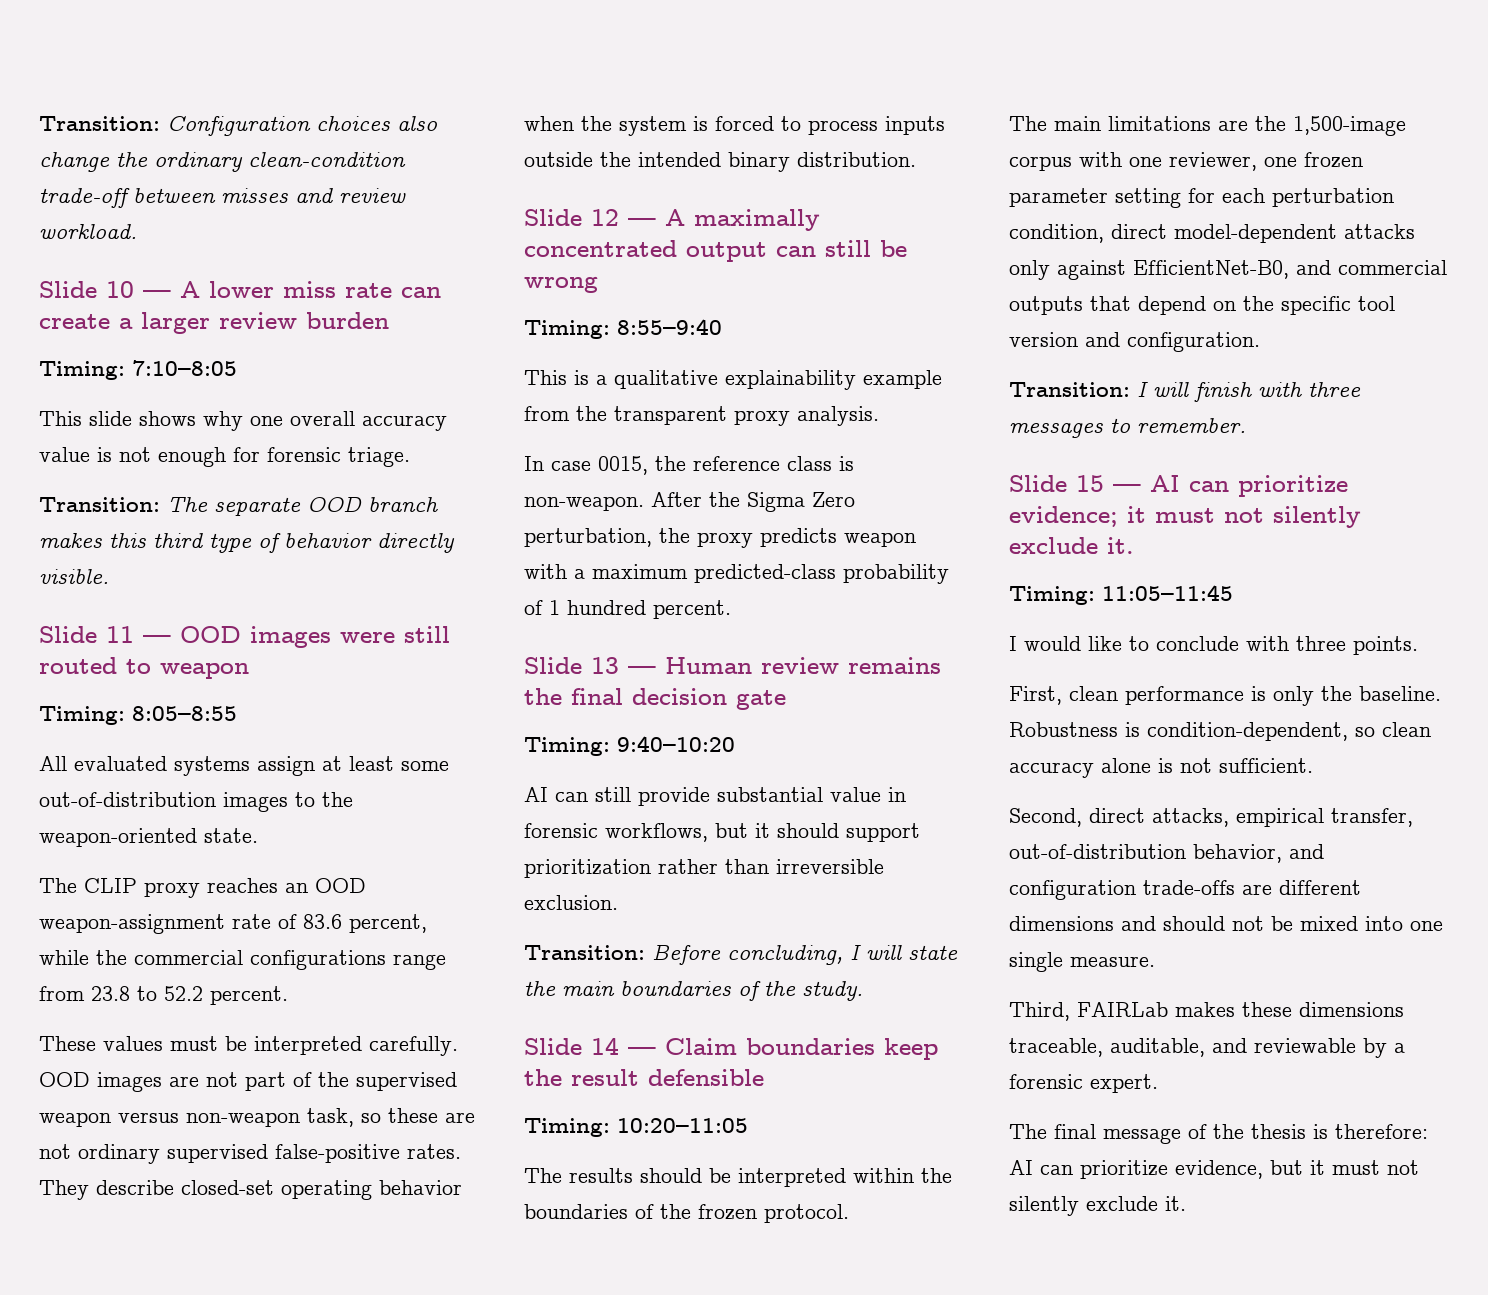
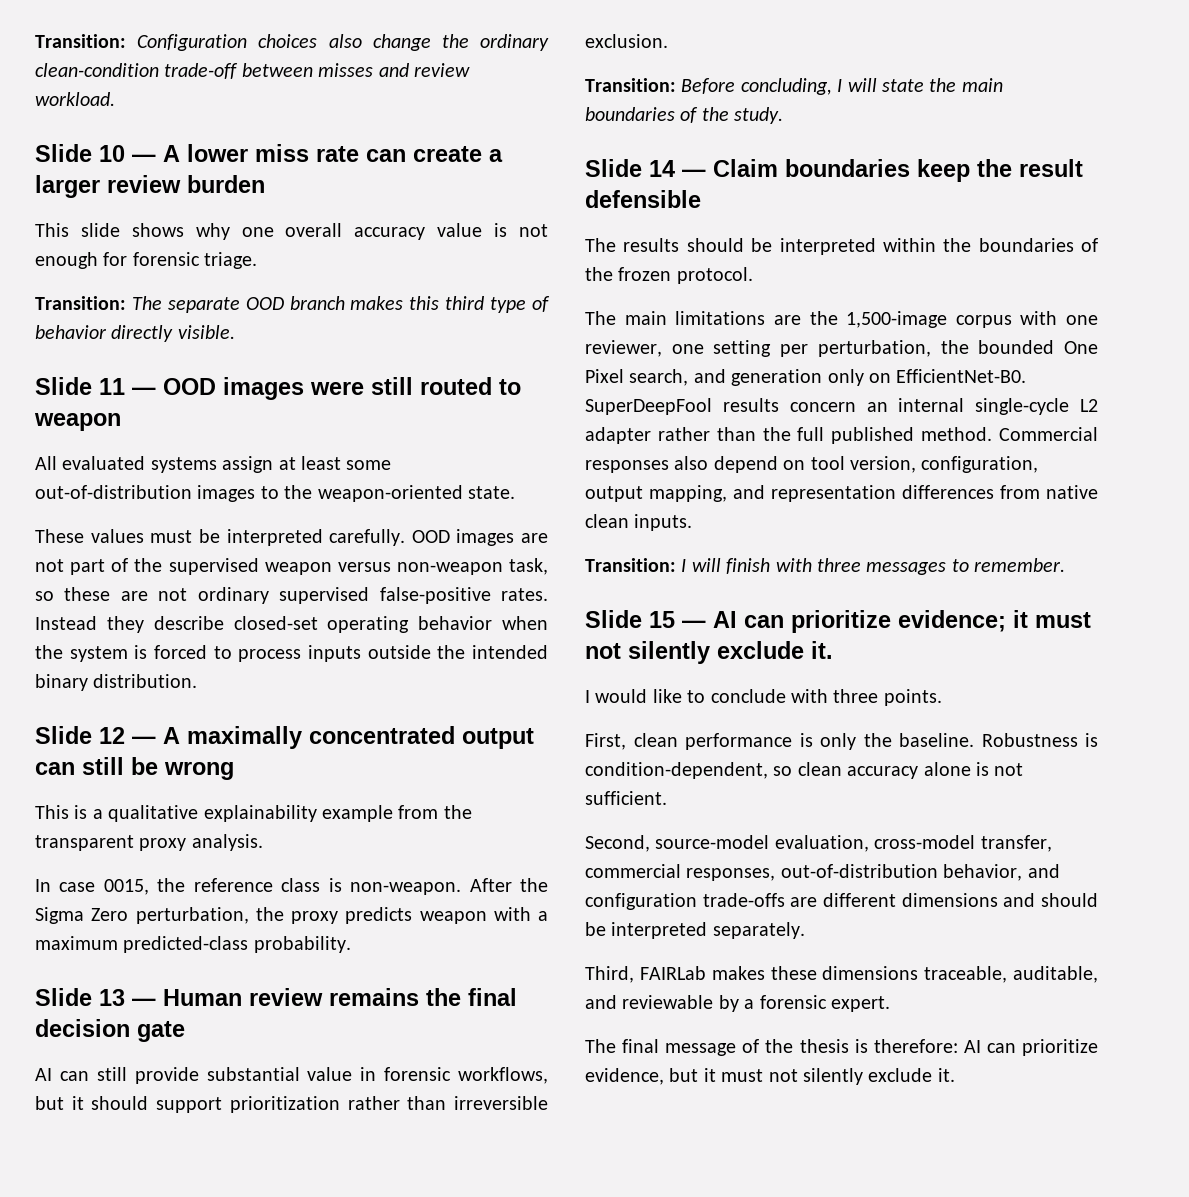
[39,360,237,380] // Timing: 7:10–8:05 -> (265, 184) none
[39,706,237,725] // Timing: 8:05–8:55 -> (121, 422) none
[39,878,366,898] [39,914,427,934] [39,950,446,970] [39,986,288,1005] // The CLIP proxy reaches an OOD weapon-assignment rate of 83.6 percent, while the commercial configurations range from 23.8 to 52.2 percent. -> (515, 492) none
[39,1180,89,1200] They -> [35,616,144,633] Instead they
[524,319,722,339] // Timing: 8:55–9:40 -> (234, 771) none
[843,564,949,584] [524,600,731,619] probability of 1 hundred percent. -> [253,936,351,953] probability.
[524,736,735,756] // Timing: 9:40–10:20 -> (185, 1031) none
[524,1118,748,1137] // Timing: 10:20–11:05 -> (701, 199) none
[1304,152,1363,168] [1009,188,1394,208] [1009,224,1415,243] [1009,260,1447,280] [1009,296,1395,315] [1009,332,1260,352] frozen parameter setting for each perturbation condition, direct model-dependent attacks only against EfficientNet-B0, and commercial outputs that depend on the specific tool version and configuration. -> [713,340,1098,357] [585,369,1027,386] [585,398,1098,415] [585,427,1098,444] [585,456,1039,473] [585,485,1098,502] [585,514,693,531] setting per perturbation, the bounded One Pixel search, and generation only on EfficientNet-B0. SuperDeepFool results concern an internal single-cycle L2 adapter rather than the full published method. Commercial responses also depend on tool version, configuration, output mapping, and representation differences from native clean inputs.
[1009,585,1233,605] // Timing: 11:05–11:45 -> (833, 650) none
[1089,808,1413,827] direct attacks, empirical transfer, -> [655,835,1052,852] [585,864,776,881] source-model evaluation, cross-model transfer, commercial responses,
[1232,916,1443,931] [1009,952,1155,972] not be mixed into one single measure. -> [585,922,805,939] be interpreted separately.

